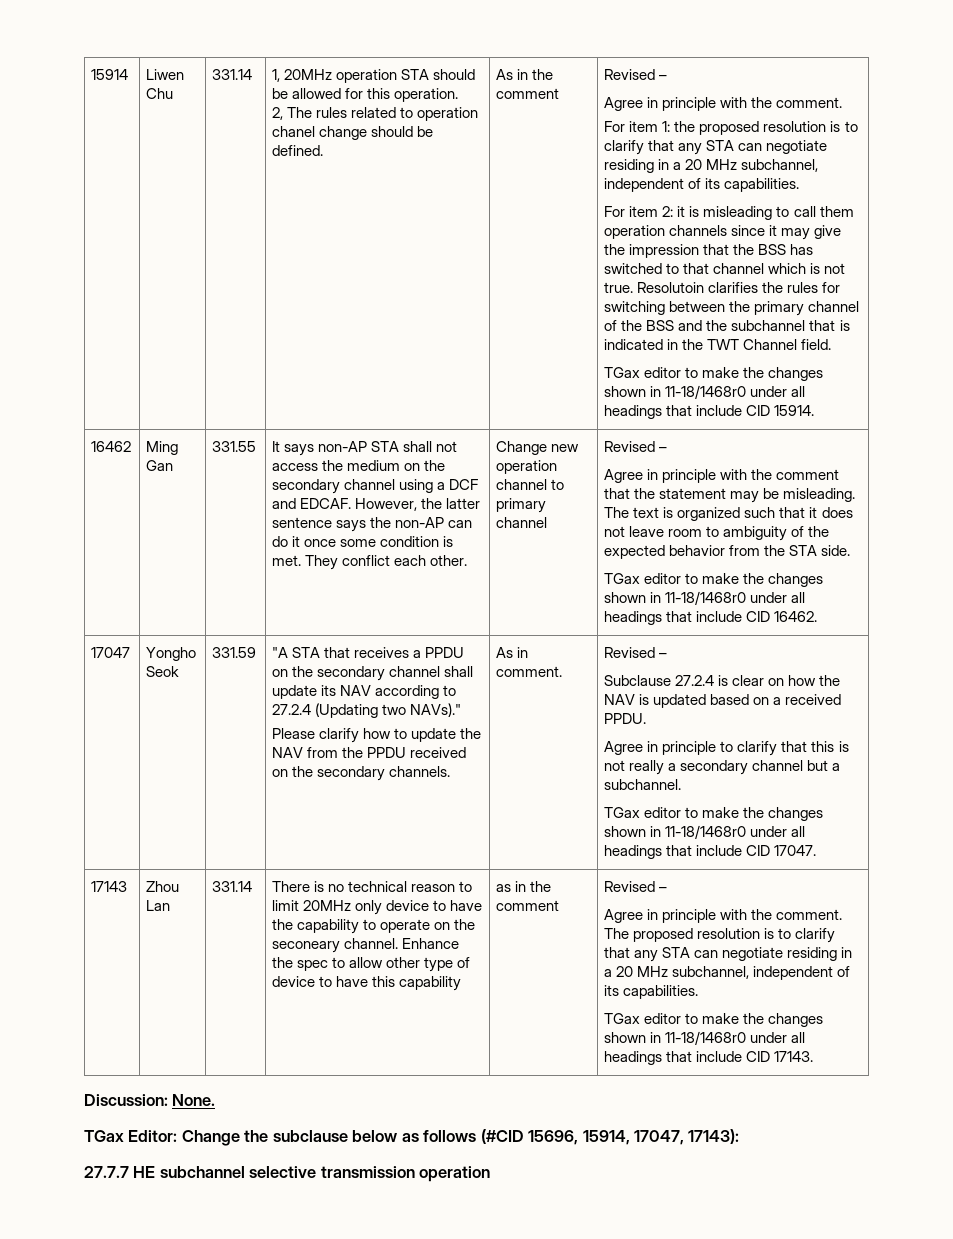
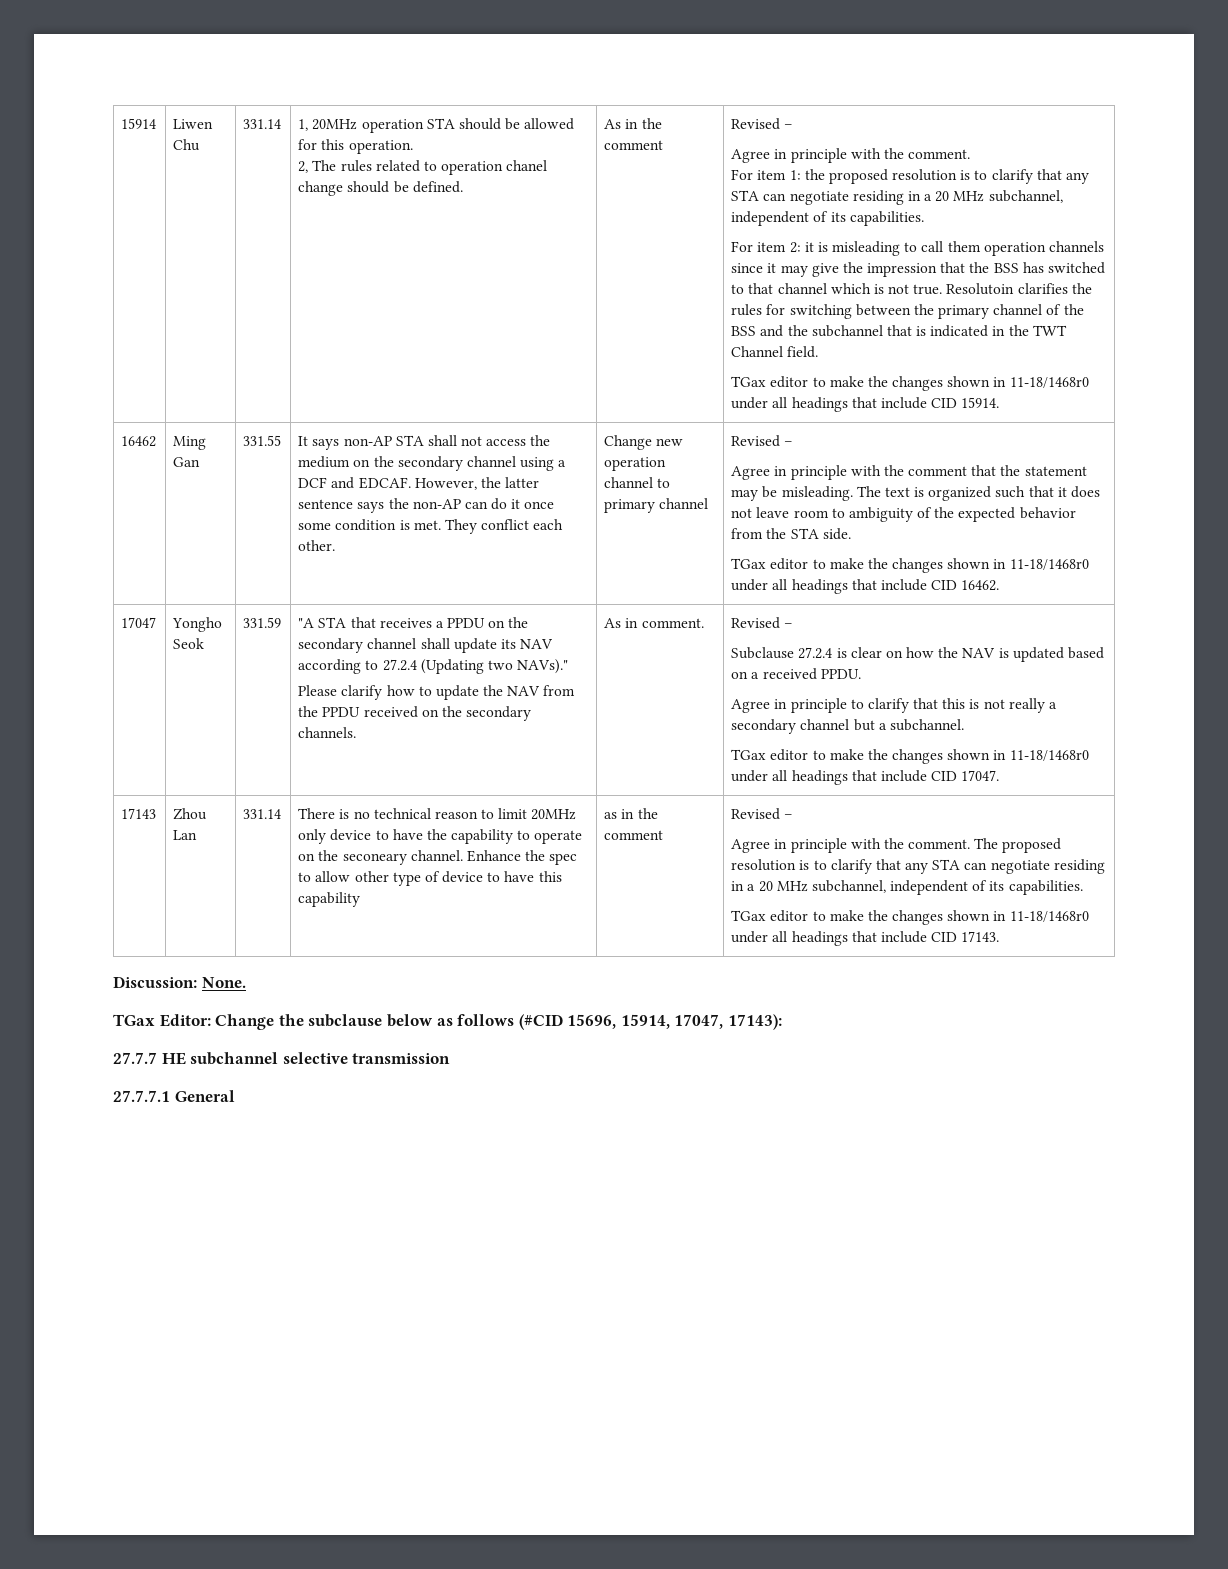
[419,1166,491,1182] operation -> [113,1090,235,1102] // 27.7.7.1 General

